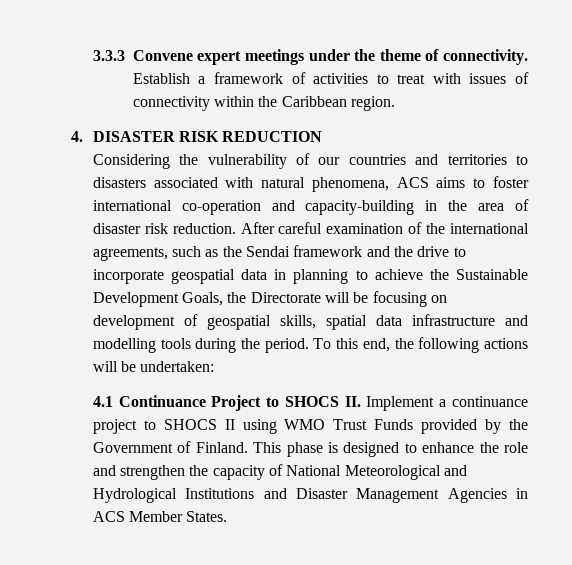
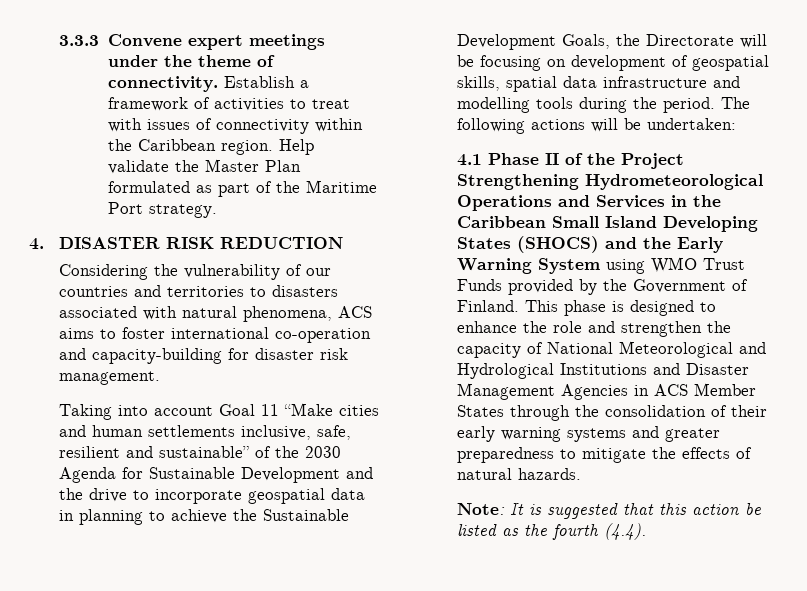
(396, 103) none -> [278,139,314,155] [107,159,301,174] [107,180,377,197] [107,202,217,218] Help validate the Master Plan formulated as part of the Maritime Port strategy.
[425,199,529,211] [92,222,529,234] [92,245,363,261] in the area of disaster risk reduction. After careful examination of the international agreements, such as the Sendai framework -> [228,348,349,360] [59,371,161,385] [59,403,380,420] [59,425,352,440] [59,446,342,458] [59,467,341,483] for disaster risk management. // Taking into account Goal 11 “Make cities and human settlements inclusive, safe, resilient and sustainable” of the 2030 Agenda for Sustainable Development
[313,338,414,352] To this end, the -> [721,97,751,109] The
[118,395,528,411] [92,419,235,434] Continuance Project to SHOCS II. Implement a continuance project to SHOCS II -> [488,153,685,169] [457,174,764,190] [457,195,722,211] [457,216,759,232] [457,236,724,253] [457,258,601,274] Phase II of the Project Strengthening Hydrometeorological Operations and Services in the Caribbean Small Island Developing States (SHOCS) and the Early Warning System
[186,511,228,522] States. -> [457,405,768,421] [457,426,721,442] [457,447,753,463] [457,468,582,480] [457,503,762,519] [457,523,647,540] States through the consolidation of their early warning systems and greater preparedness to mitigate the effects of natural hazards. // Note: It is suggested that this action be listed as the fourth (4.4).

